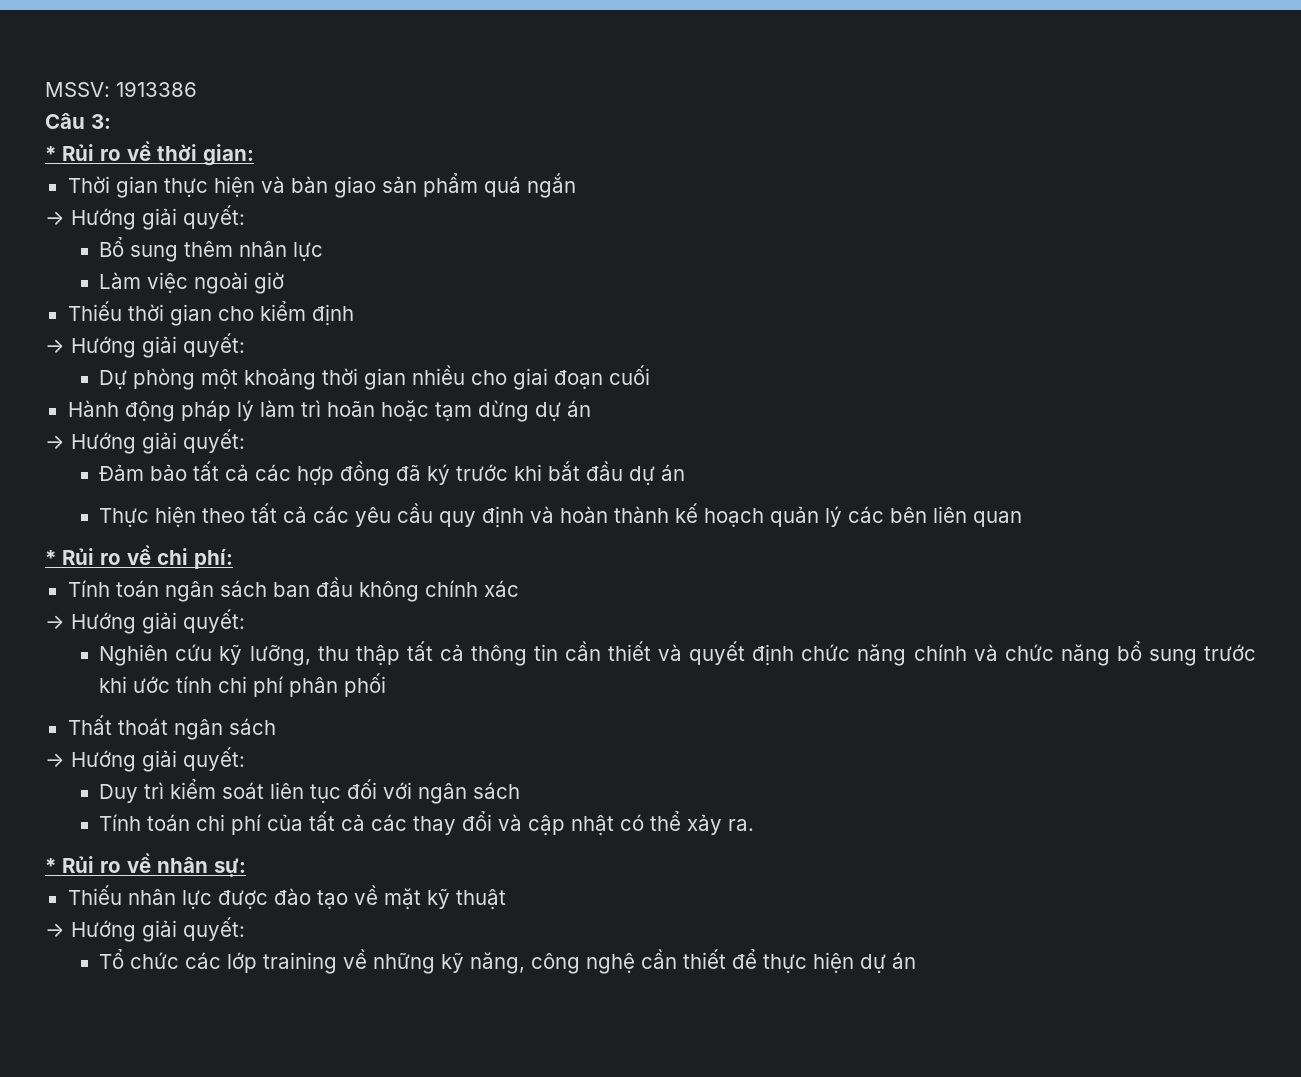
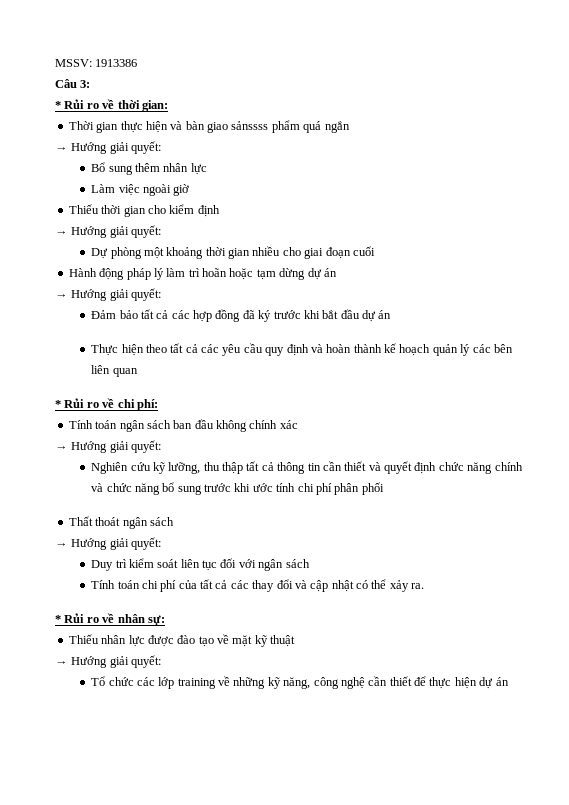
[381,176,417,193] sản -> [231,121,269,130] sảnssss

